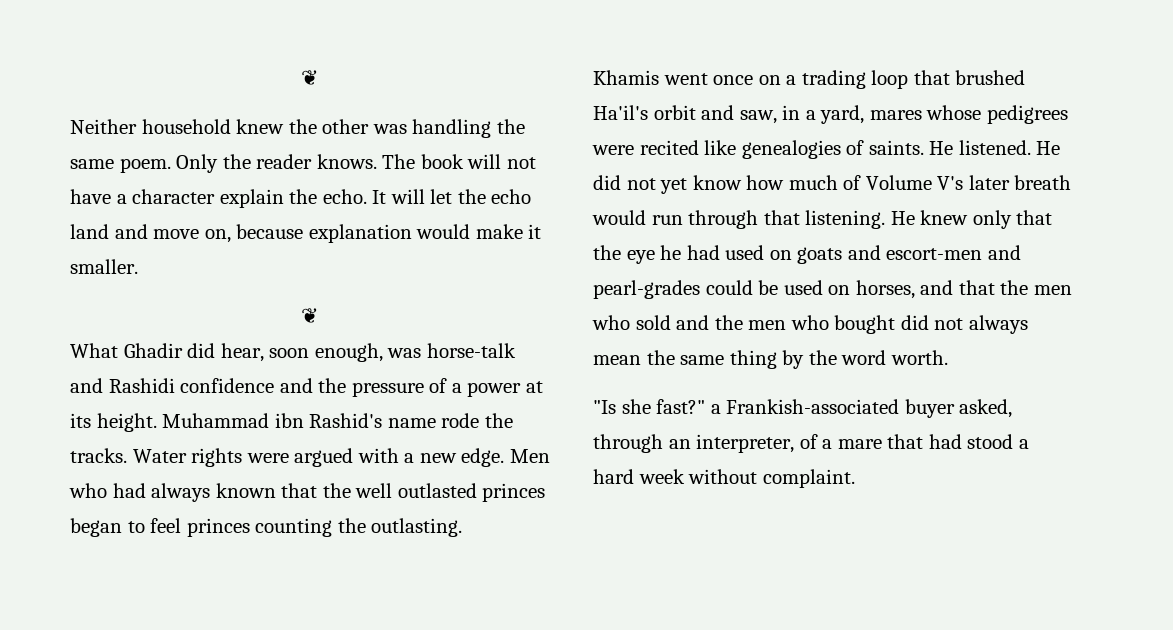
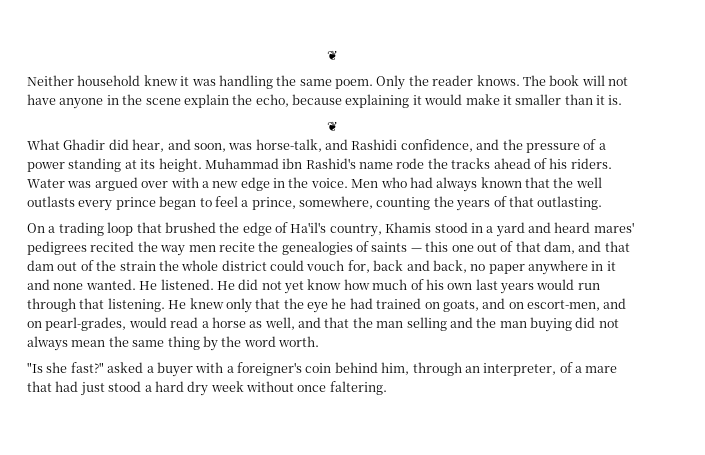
[288,119,370,134] the other -> [180,76,190,86] it
[116,189,532,208] [70,224,542,243] [70,259,138,274] a character explain the echo. It will let the echo land and move on, because explanation would make it smaller. -> [59,94,623,109] anyone in the scene explain the echo, because explaining it would make it smaller than it is.
[269,343,516,362] soon enough, was horse-talk -> [167,139,322,152] and soon, was horse-talk,
[180,378,275,393] confidence -> [400,139,473,152] confidence,
(522, 389) none -> [68,158,122,172] standing
[70,448,505,467] tracks. Water rights were argued with a new edge. -> [451,158,612,169] [27,177,348,191] tracks ahead of his riders. Water was argued over with a new edge in the voice.
[397,483,546,502] [70,518,463,537] [593,70,781,85] outlasted princes began to feel princes counting the outlasting. // Khamis went once on -> [27,196,603,211] [27,223,45,233] outlasts every prince began to feel a prince, somewhere, counting the years of that outlasting. // On
[593,105,1068,124] [592,140,924,159] Ha'il's orbit and saw, in a yard, mares whose pedigrees were recited like genealogies of saints. -> [219,222,634,237] [27,241,630,256] [27,260,616,275] [27,279,136,290] the edge of Ha'il's country, Khamis stood in a yard and heard mares' pedigrees recited the way men recite the genealogies of saints — this one out of that dam, and that dam out of the strain the whole district could vouch for, back and back, no paper anywhere in it and none wanted.
[865,175,1072,190] Volume V's later breath -> [425,279,534,294] his own last years
[725,245,1021,264] [593,280,1072,299] [592,315,896,334] used on goats and escort-men and pearl-grades could be used on horses, and that the men who sold and the men who bought -> [376,298,627,312] [27,317,572,332] trained on goats, and on escort-men, and on pearl-grades, would read a horse as well, and that the man selling and the man buying
[710,399,1013,418] a Frankish-associated buyer asked, -> [107,362,410,377] asked a buyer with a foreigner's coin behind him,
(962, 441) none -> [80,382,105,396] just
(634, 476) none -> [187,381,209,396] dry
[762,469,855,488] complaint. -> [297,381,387,395] once faltering.

